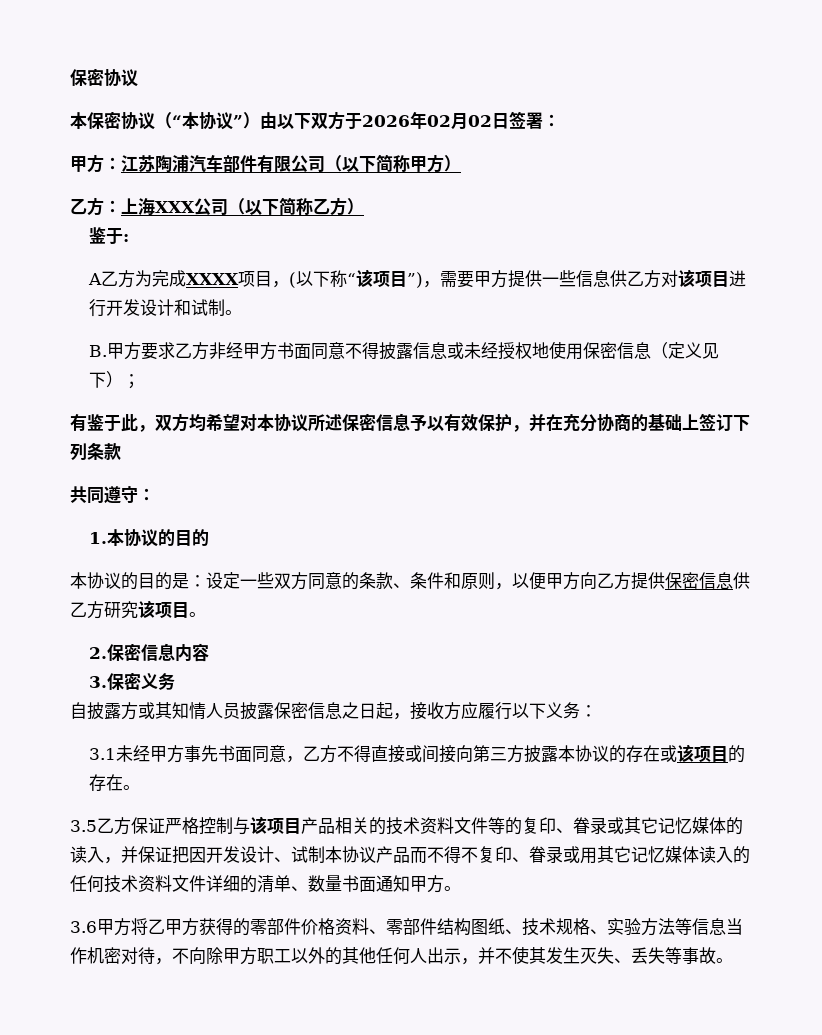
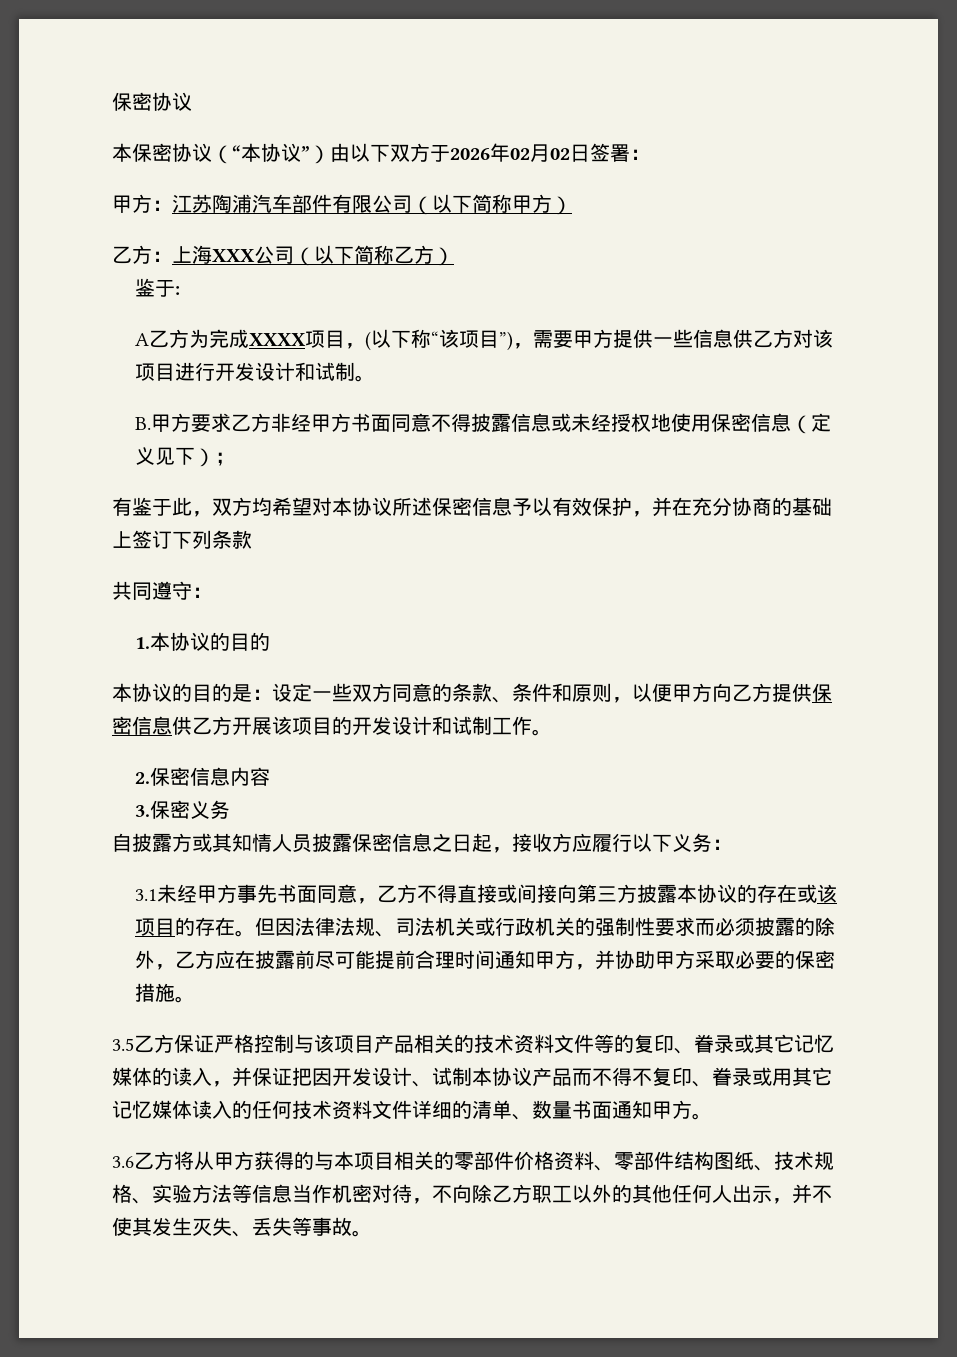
[104,600,189,619] 研究该项目 -> [232,716,532,735] 开展该项目的开发设计和试制工作
(141, 787) none -> [254,917,835,937] [134,950,835,970] [134,983,195,1003] 但因法律法规、司法机关或行政机关的强制性要求而必须披露的除外，乙方应在披露前尽可能提前合理时间通知甲方，并协助甲方采取必要的保密措施。
[97,918,165,936] 甲方将乙 -> [134,1151,214,1170] 乙方将从
(250, 927) none -> [314,1151,454,1170] 与本项目相关的
[223,948,240,964] 甲 -> [492,1185,512,1203] 乙

